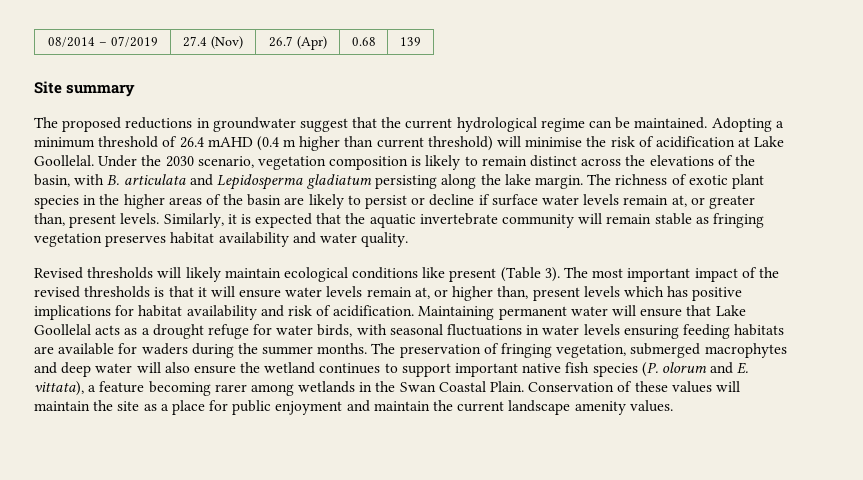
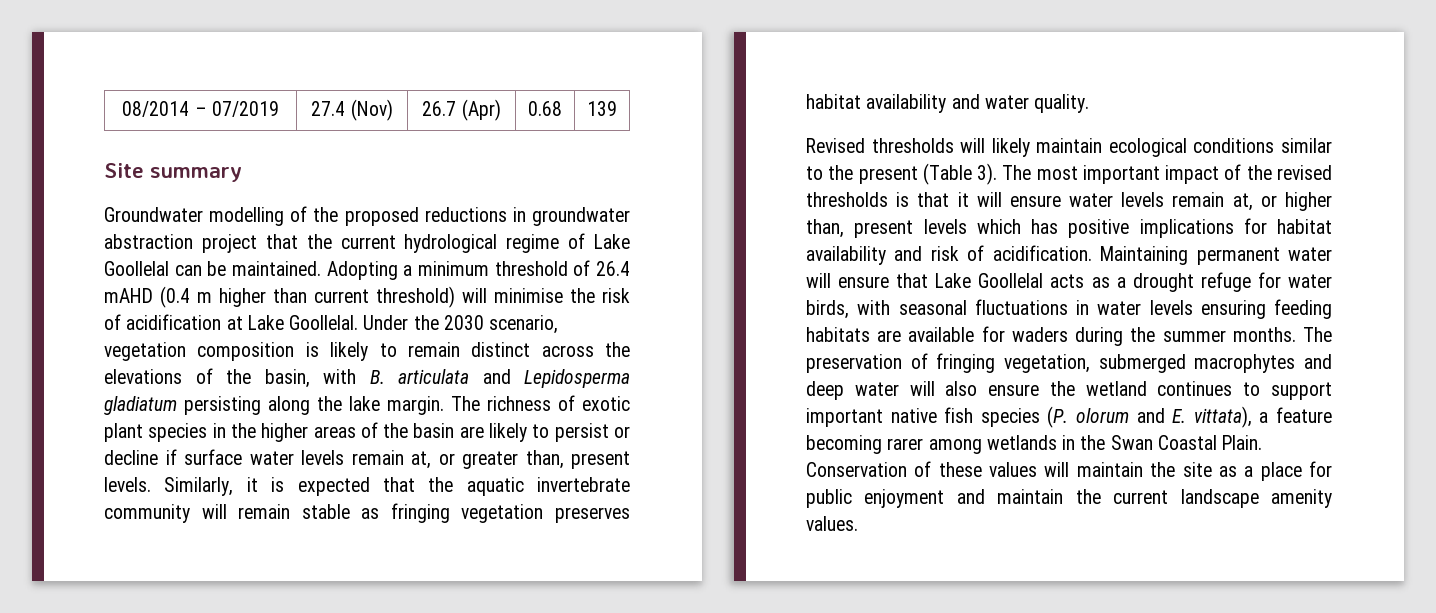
[34,117,58,128] The -> [104,206,339,226] Groundwater modelling of the
[299,118,348,132] suggest -> [104,234,257,253] abstraction project
(585, 125) none -> [568,233,630,249] [104,261,169,276] of Lake Goollelal
[422,267,446,278] like -> [1281,138,1332,153] [806,165,854,180] similar to the

